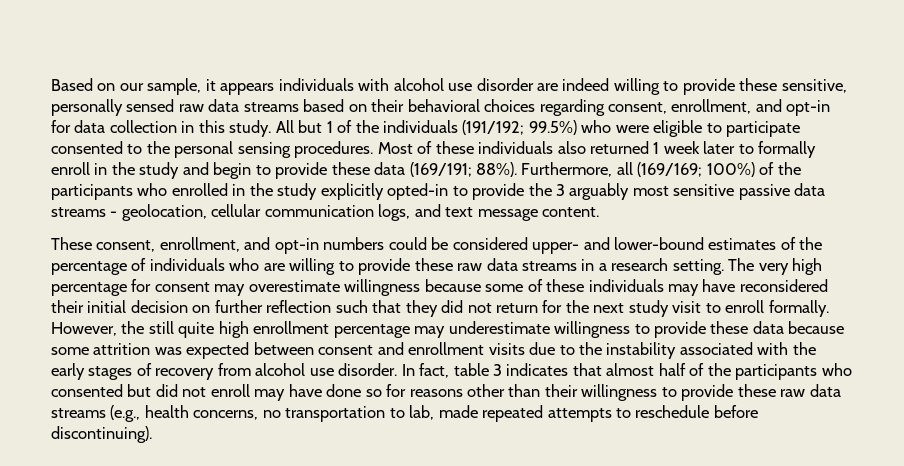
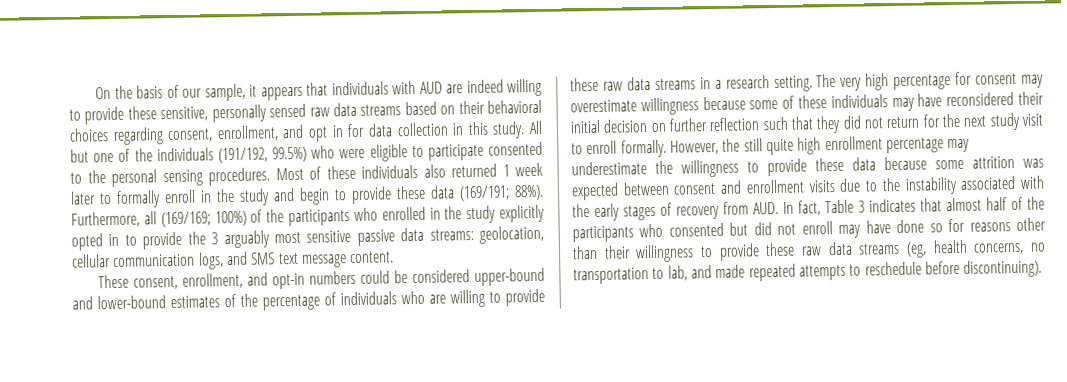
[51,78,116,91] Based on -> [95,84,179,100] On the basis of
(275, 89) none -> [306,82,329,96] that
[393,78,534,91] alcohol use disorder -> [419,81,443,94] AUD
[786,100,831,116] opt-in -> [308,125,344,142] opt in
[326,121,333,133] 1 -> [93,152,115,163] one
[462,120,525,135] (191/192; -> [217,147,268,164] (191/192,
[387,183,449,200] opted-in -> [71,233,120,251] opted in
[51,207,118,217] streams - -> [429,228,474,241] streams:
(441, 210) none -> [250,252,276,265] SMS
[532,242,580,254] upper- -> [474,267,546,286] upper-bound
(550, 327) none -> [655,160,673,174] the
[255,363,398,376] alcohol use disorder. -> [753,201,780,215] AUD.
[453,363,489,376] table -> [825,199,855,214] Table
[110,405,141,422] (e.g., -> [906,241,927,258] (eg,
(435, 412) none -> [690,265,712,279] and

